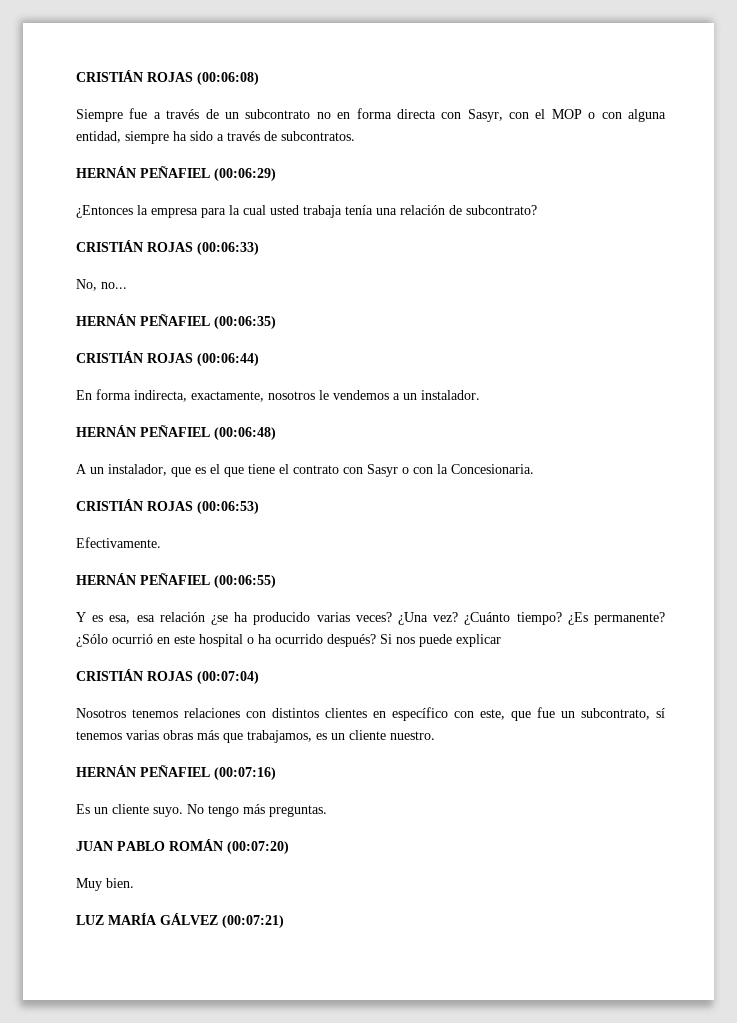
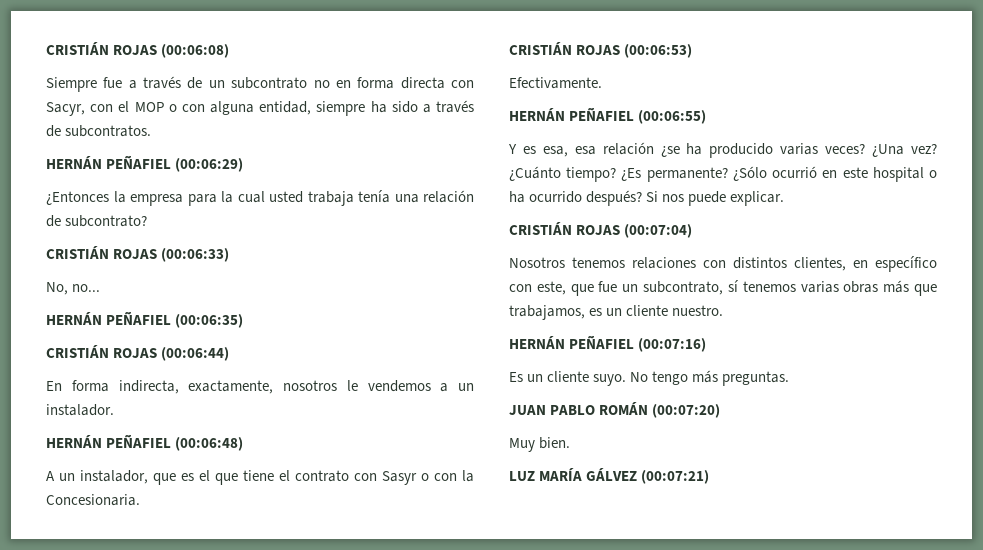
[467,109,503,122] Sasyr, -> [46,102,85,116] Sacyr,
[456,634,501,647] explicar -> [730,191,785,206] explicar.
[325,708,367,718] clientes -> [794,257,846,271] clientes,

